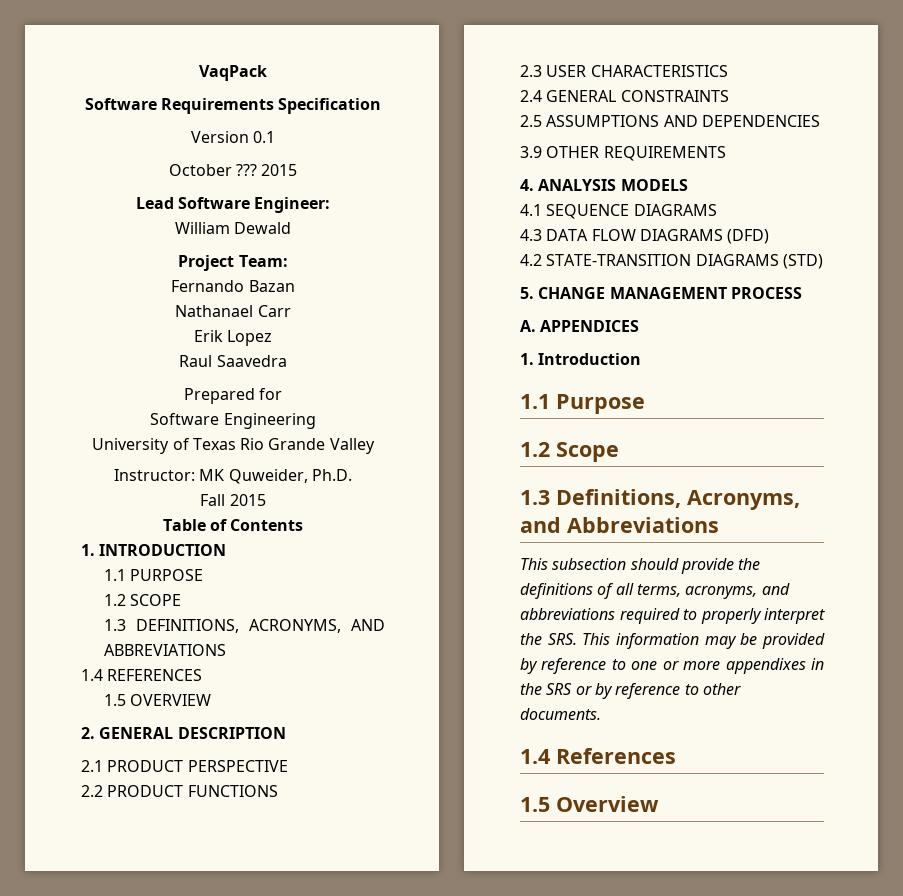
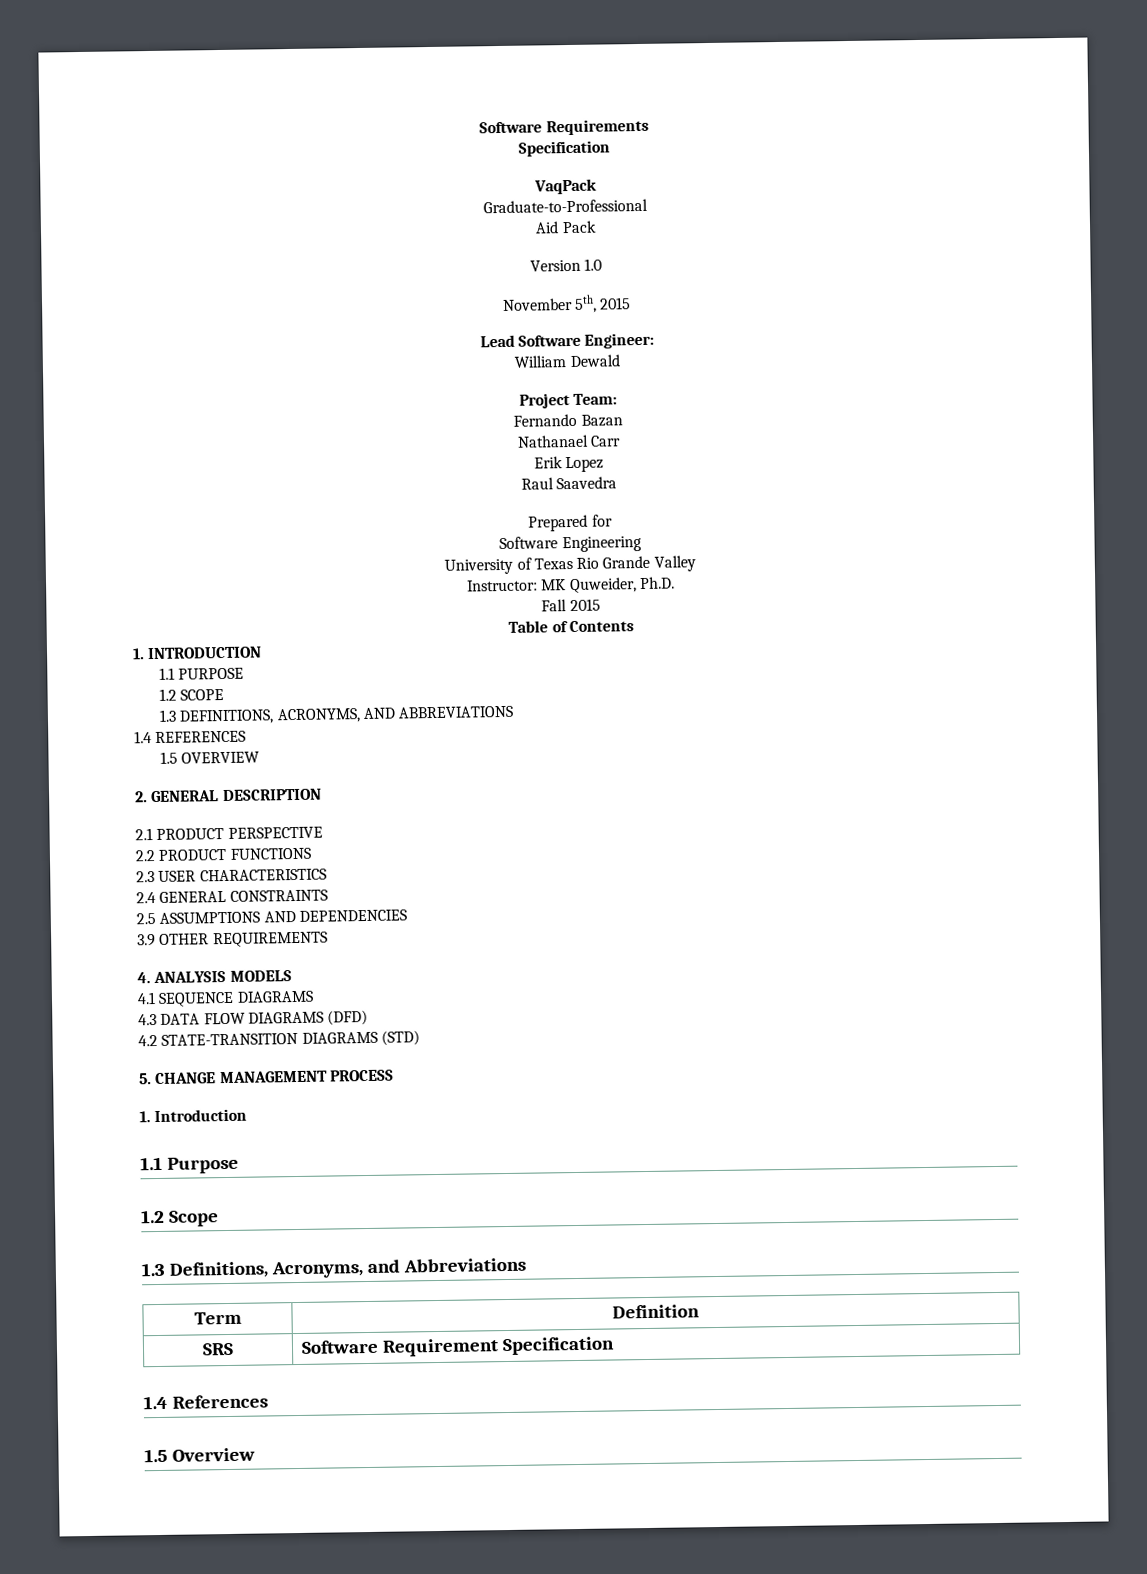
[199,65,267,81] [84,98,382,114] [190,131,276,143] [168,164,257,176] VaqPack // Software Requirements Specification // Version 0.1 // October ??? -> [479,118,649,136] [518,140,610,157] [533,178,597,195] [483,198,648,214] [535,220,597,234] [529,258,603,272] [502,294,597,313] Software Requirements // Specification // VaqPack // Graduate-to-Professional // Aid Pack // Version 1.0 // November 5th,
[520,320,640,332] // A. APPENDICES -> (394, 1075) none
[520,558,761,574] [520,583,790,599] [520,608,825,624] [520,633,825,649] [520,658,824,674] [520,683,741,699] [520,708,601,720] // This subsection should provide the definitions of all terms, acronyms, and abbreviations required to properly interpret the SRS. This information may be provided by reference to one or more appendixes in the SRS or by reference to other documents. -> [193,1311,242,1325] [612,1304,700,1319] [202,1342,234,1356] [301,1336,616,1357] // Term | Definition // SRS | Software Requirement Specification

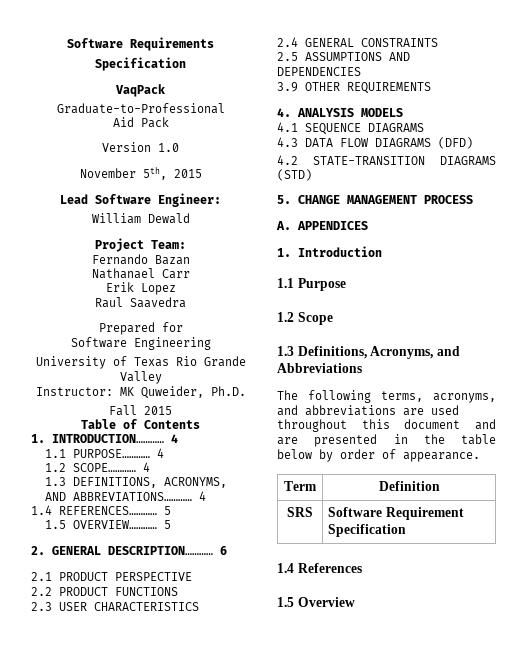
[147,646,263,660] [159,667,245,680] [159,688,225,701] INTRODUCTION // 1.1 PURPOSE // 1.2 SCOPE -> [52,434,178,443] [44,448,164,458] [44,462,150,472] INTRODUCTION………… 4 // 1.1 PURPOSE………… 4 // 1.2 SCOPE………… 4
[398,705,514,719] [134,730,247,744] [160,751,261,764] ABBREVIATIONS // 1.4 REFERENCES // 1.5 OVERVIEW -> [72,491,206,501] [31,505,171,515] [44,520,171,529] ABBREVIATIONS………… 4 // 1.4 REFERENCES………… 5 // 1.5 OVERVIEW………… 5
[222,788,322,802] DESCRIPTION -> [108,546,227,555] DESCRIPTION………… 6
(394, 1075) none -> [276,221,368,230] // A. APPENDICES
(526, 1265) none -> [277,390,496,403] [277,405,459,416] [277,419,496,432] [277,434,496,447] [277,449,480,462] // The following terms, acronyms, and abbreviations are used throughout this document and are presented in the table below by order of appearance.

